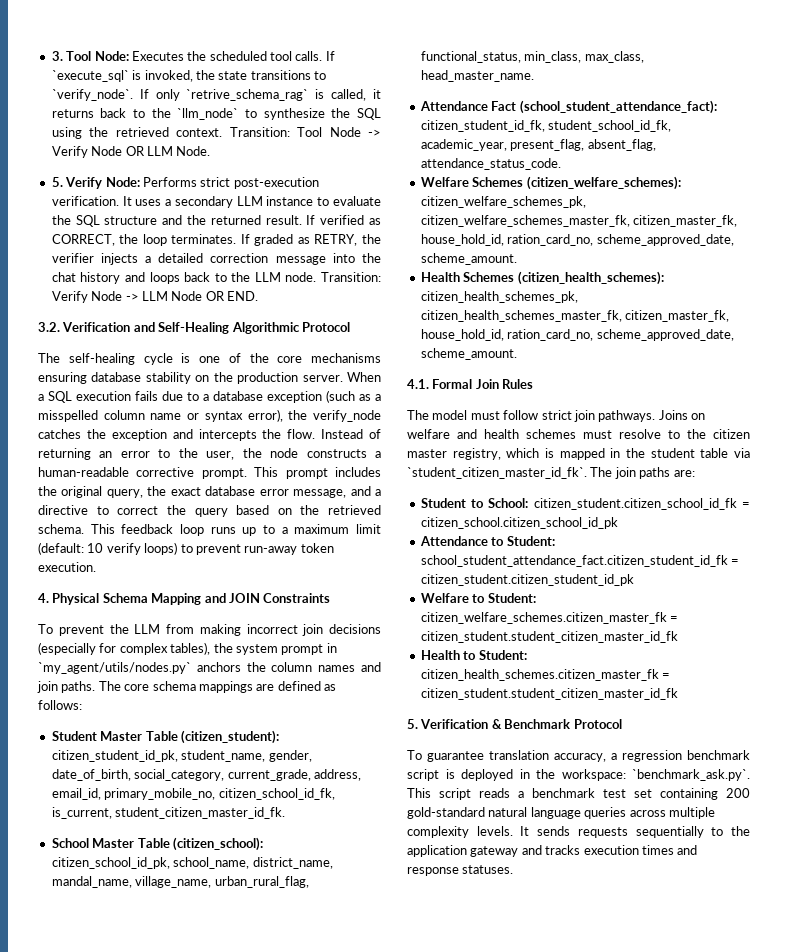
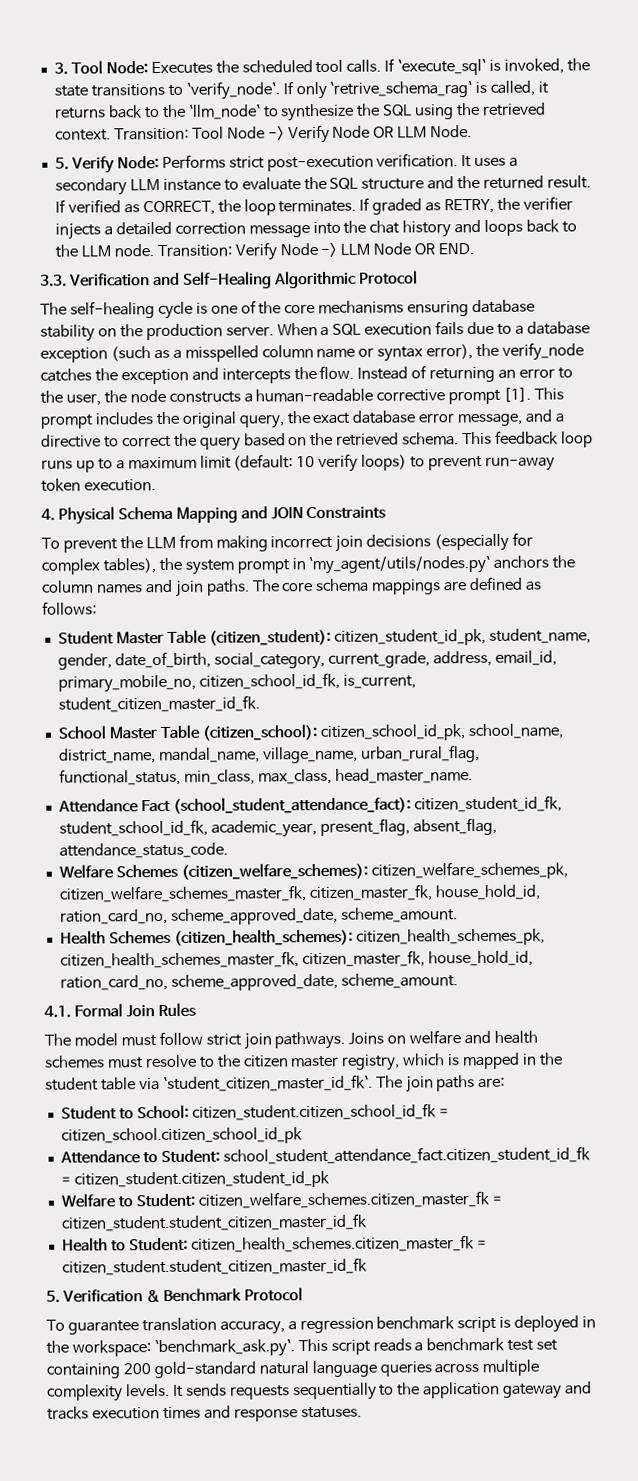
[38,322,60,332] 3.2. -> [40,274,67,287] 3.3.
[201,468,247,479] prompt. -> [448,387,532,405] prompt [1].

